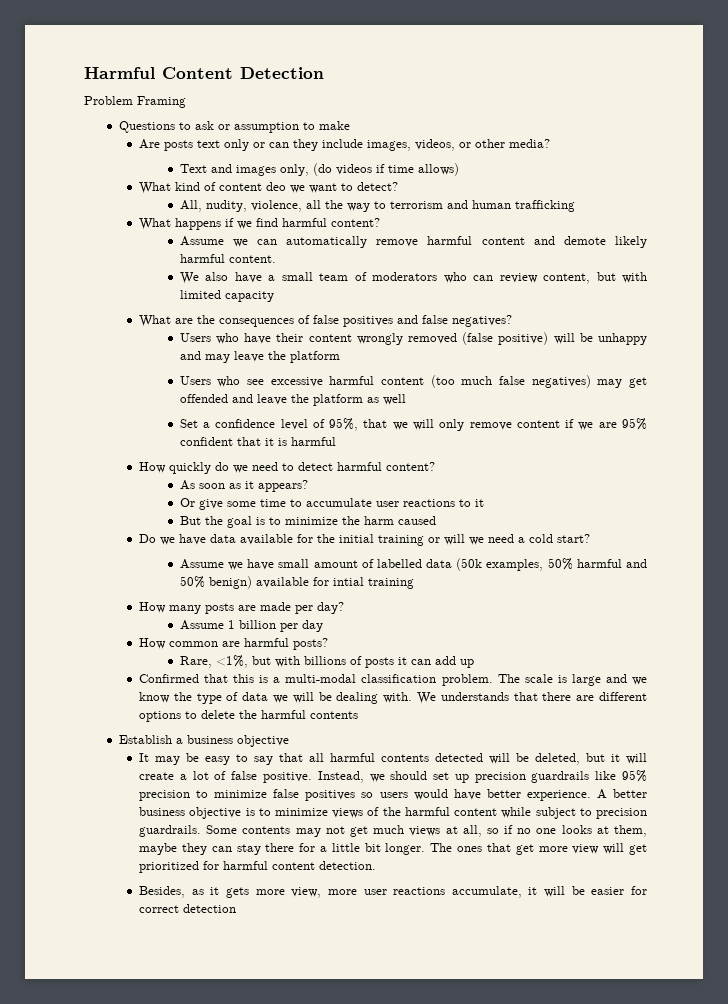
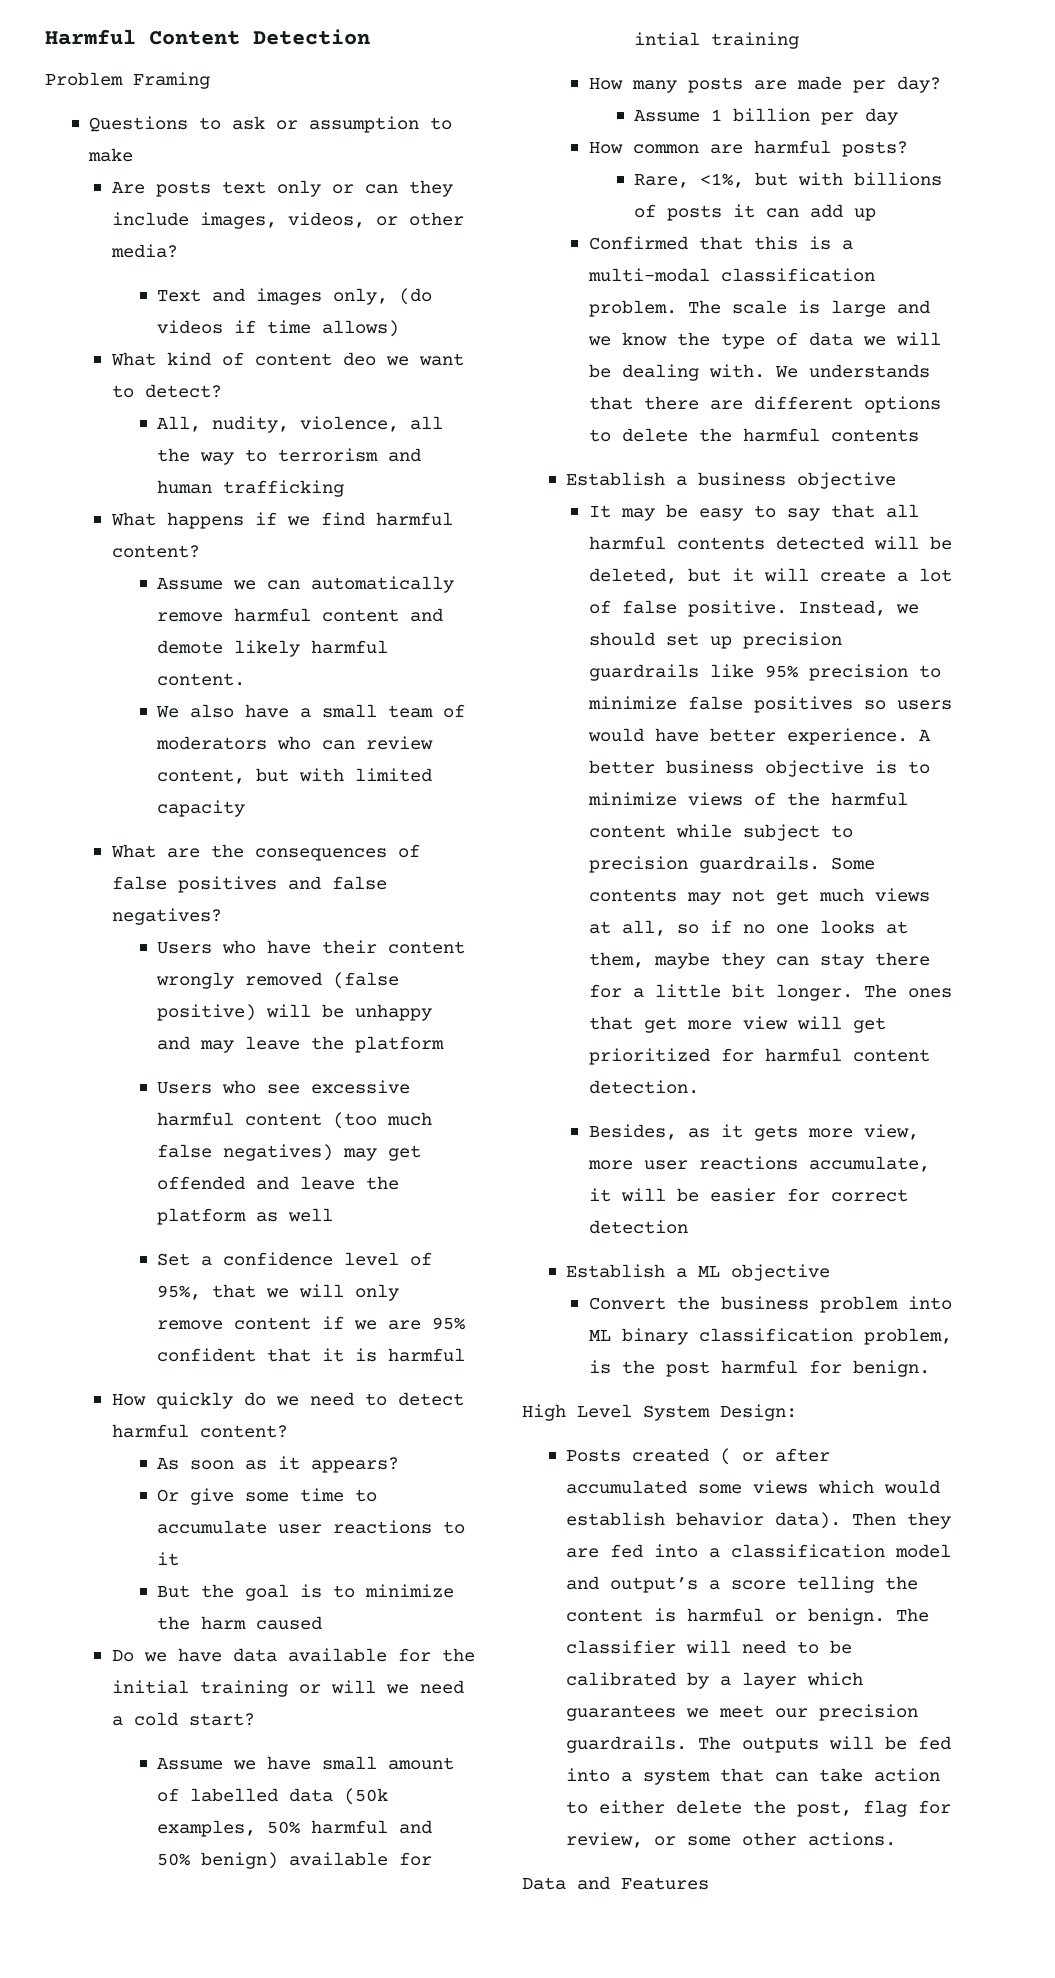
(237, 908) none -> [565,1264,830,1281] [588,1296,952,1313] [588,1328,952,1345] [588,1360,930,1377] [522,1404,797,1421] [565,1448,830,1465] [565,1480,940,1494] [565,1512,951,1529] [565,1544,951,1558] [565,1576,918,1593] [565,1608,929,1625] [565,1640,852,1654] [565,1672,863,1689] [565,1704,918,1721] [565,1736,951,1753] [565,1768,940,1785] [565,1800,951,1817] [565,1832,896,1848] [522,1876,709,1890] // Establish a ML objective // Convert the business problem into ML binary classification problem, is the post harmful for benign. // High Level System Design: // Posts created ( or after accumulated some views which would establish behavior data). Then they are fed into a classification model and output’s a score telling the content is harmful or benign. The classifier will need to be calibrated by a layer which guarantees we meet our precision guardrails. The outputs will be fed into a system that can take action to either delete the post, flag for review, or some other actions. // Data and Features

